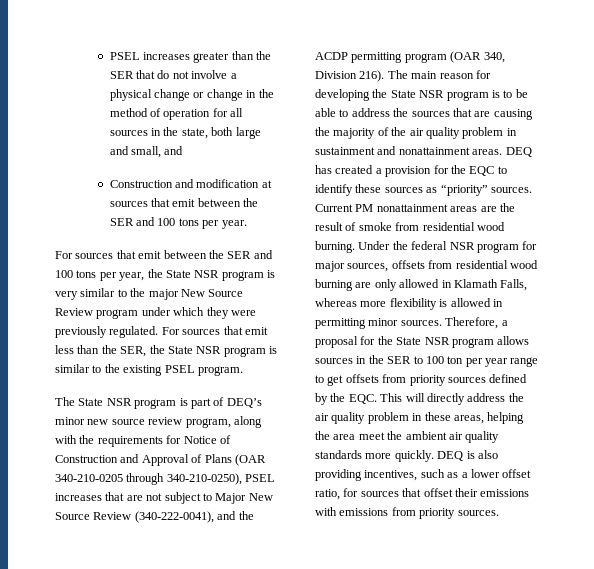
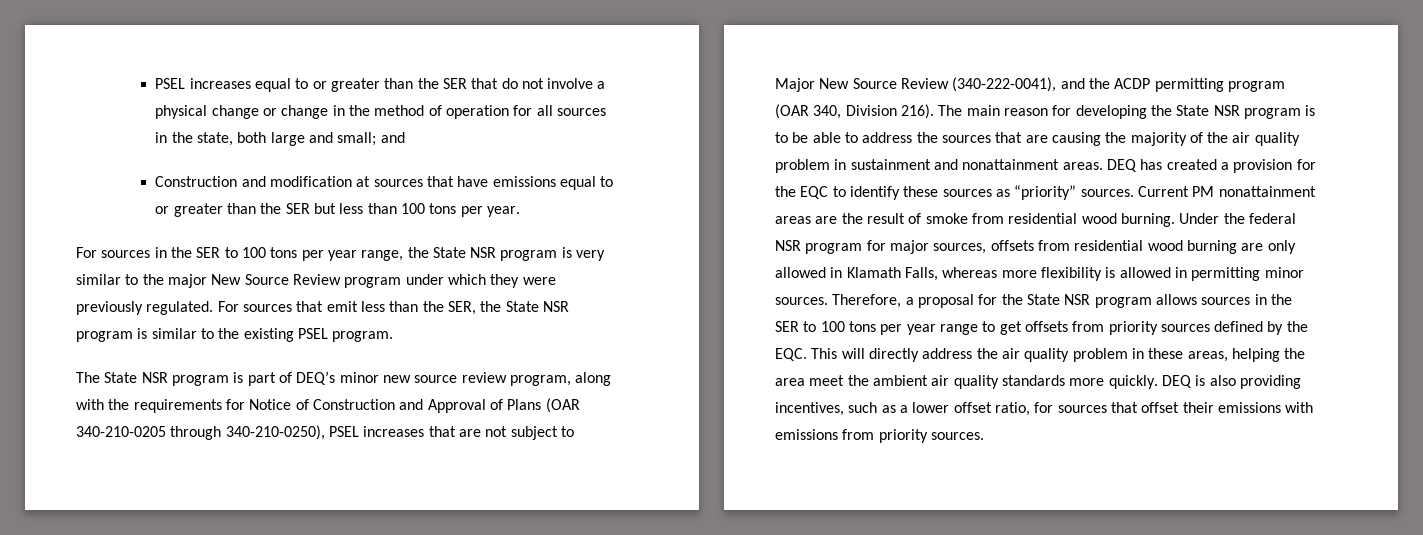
[109,52,191,60] PSEL increases -> [155,78,327,92] PSEL increases equal to or
[131,146,162,158] small, -> [337,132,377,146] small;
[172,198,259,207] [109,217,156,226] emit between the SER and -> [457,176,614,190] [155,203,397,217] have emissions equal to or greater than the SER but less than
[116,250,273,259] [55,270,145,281] that emit between the SER and 100 tons per year, -> [154,247,404,261] in the SER to 100 tons per year range,
[447,356,464,364] ton -> [848,321,876,332] tons

